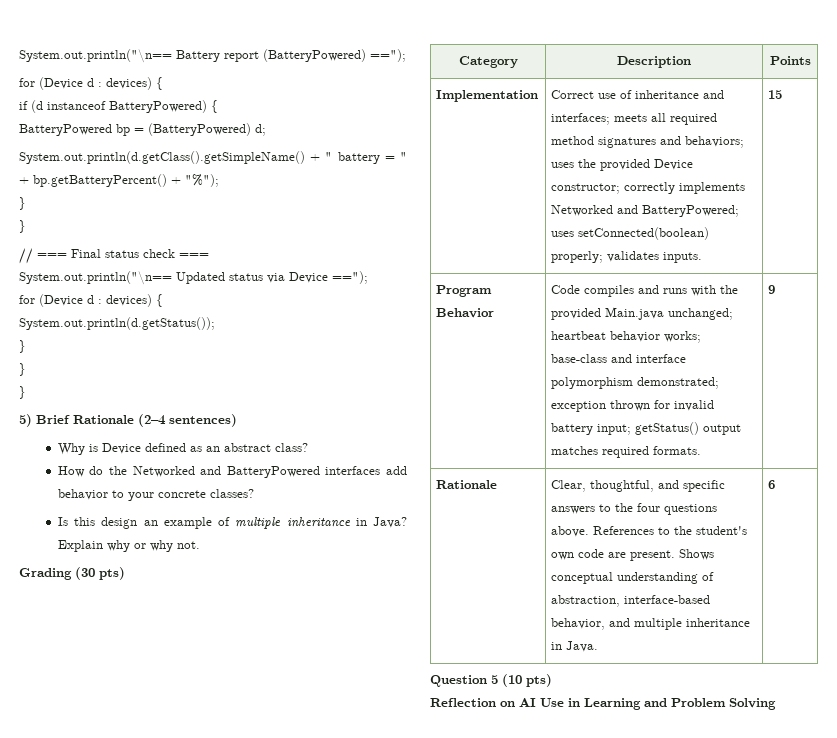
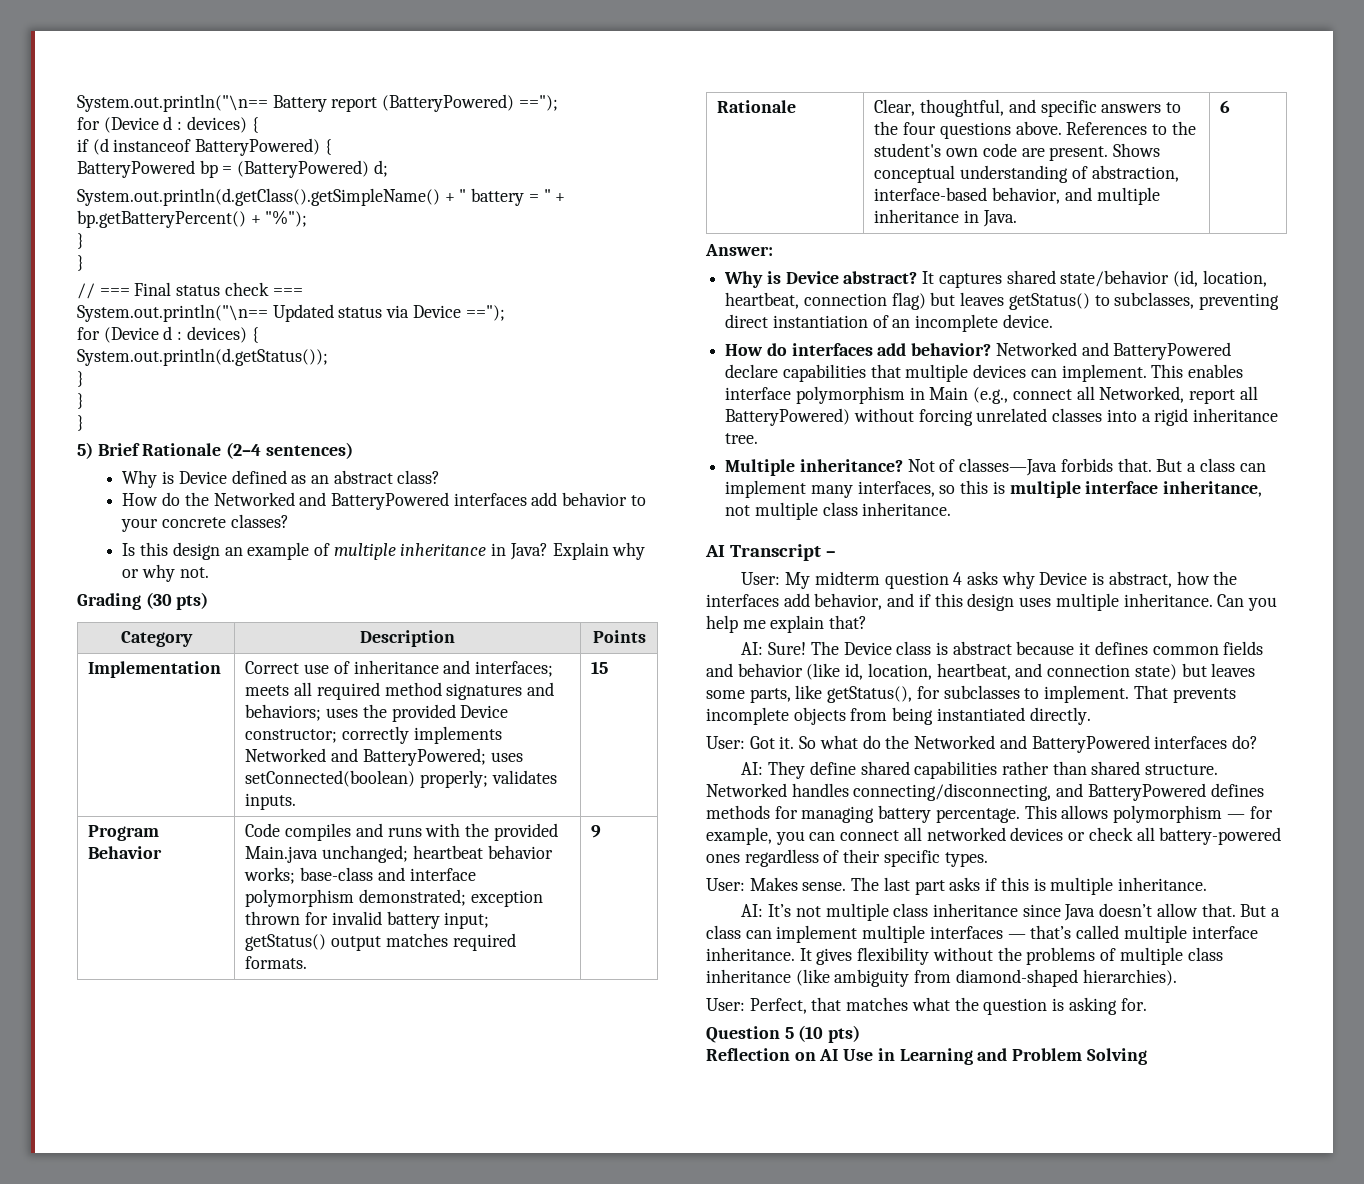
(776, 484) none -> [705,244,773,256] [724,270,1267,288] [725,292,1280,310] [725,314,1053,332] [725,342,1232,360] [725,364,1244,382] [725,386,1258,404] [725,408,1279,426] [725,433,759,444] [725,458,1266,476] [725,480,1263,498] [725,502,952,520] [705,544,837,561] [741,571,1238,589] [706,593,1277,611] [706,615,868,633] [741,641,1264,655] [706,663,1256,680] [706,685,1236,703] [706,707,1091,725] [706,735,1258,753] [741,761,1219,779] [706,783,1264,801] [706,805,1273,823] [706,827,1282,845] [706,849,988,867] [706,877,1207,895] [741,903,1281,921] [706,925,1258,943] [706,947,1223,965] [706,969,1177,987] [706,997,1147,1015] // Answer: // Why is Device abstract? It captures shared state/behavior (id, location, heartbeat, connection flag) but leaves getStatus() to subclasses, preventing direct instantiation of an incomplete device. // How do interfaces add behavior? Networked and BatteryPowered declare capabilities that multiple devices can implement. This enables interface polymorphism in Main (e.g., connect all Networked, report all BatteryPowered) without forcing unrelated classes into a rigid inheritance tree. // Multiple inheritance? Not of classes—Java forbids that. But a class can implement many interfaces, so this is multiple interface inheritance, not multiple class inheritance. // AI Transcript – // User: My midterm question 4 asks why Device is abstract, how the interfaces add behavior, and if this design uses multiple inheritance. Can you help me explain that? // AI: Sure! The Device class is abstract because it defines common fields and behavior (like id, location, heartbeat, and connection state) but leaves some parts, like getStatus(), for subclasses to implement. That prevents incomplete objects from being instantiated directly. // User: Got it. So what do the Networked and BatteryPowered interfaces do? // AI: They define shared capabilities rather than shared structure. Networked handles connecting/disconnecting, and BatteryPowered defines methods for managing battery percentage. This allows polymorphism — for example, you can connect all networked devices or check all battery-powered ones regardless of their specific types. // User: Makes sense. The last part asks if this is multiple inheritance. // AI: It’s not multiple class inheritance since Java doesn’t allow that. But a class can implement multiple interfaces — that’s called multiple interface inheritance. It gives flexibility without the problems of multiple class inheritance (like ambiguity from diamond-shaped hierarchies). // User: Perfect, that matches what the question is asking for.

